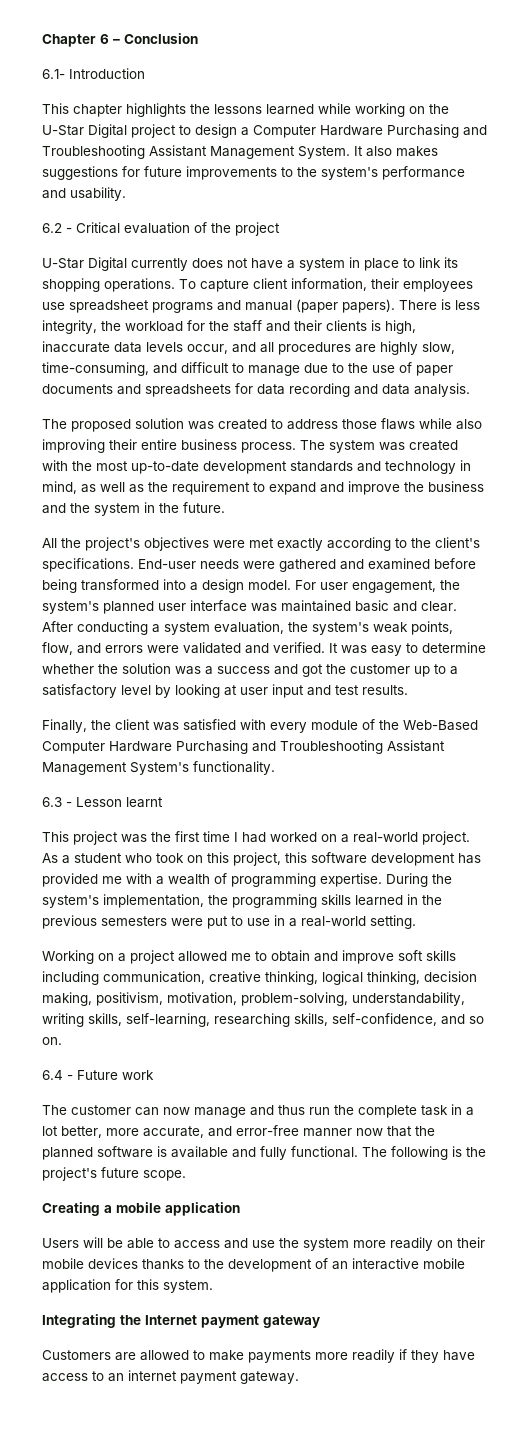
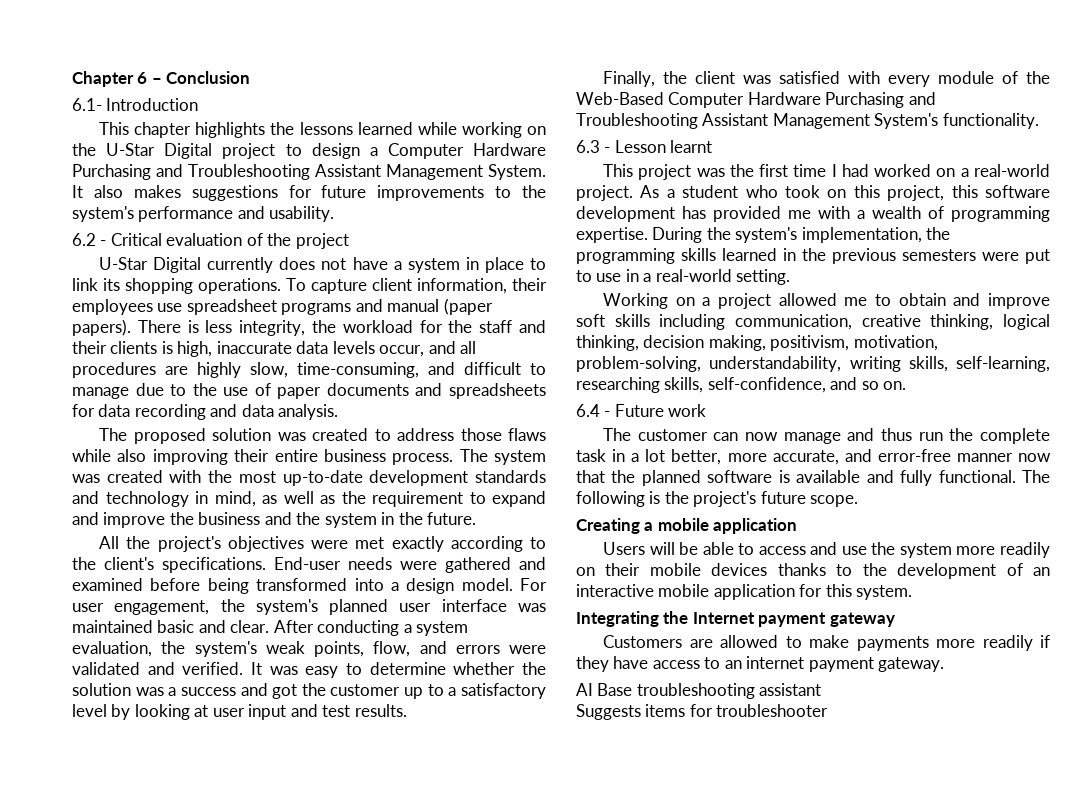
(299, 1377) none -> [576,683,822,699] [576,704,829,720] // AI Base troubleshooting assistant // Suggests items for troubleshooter

